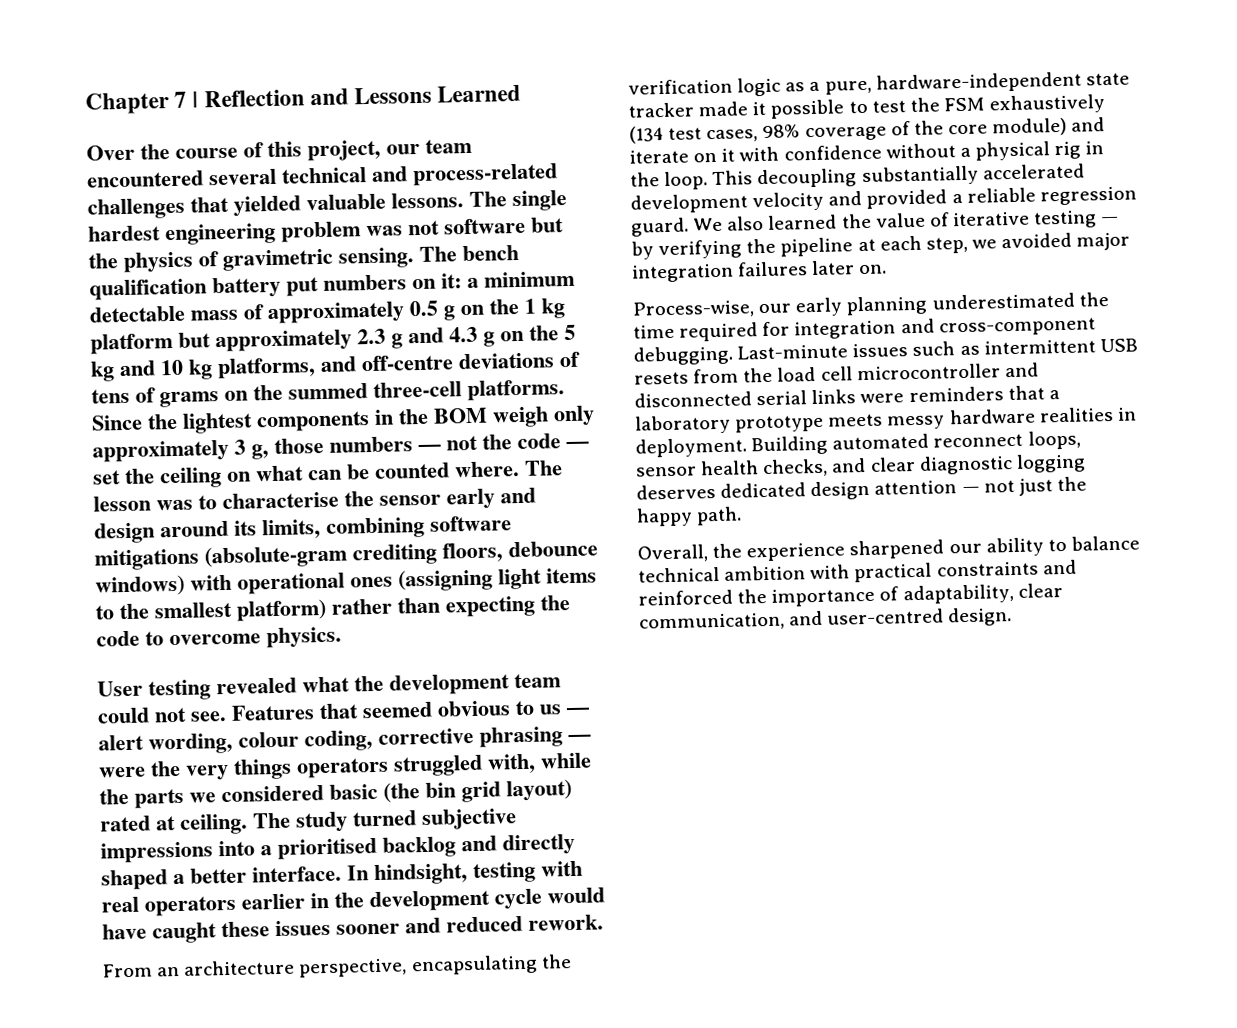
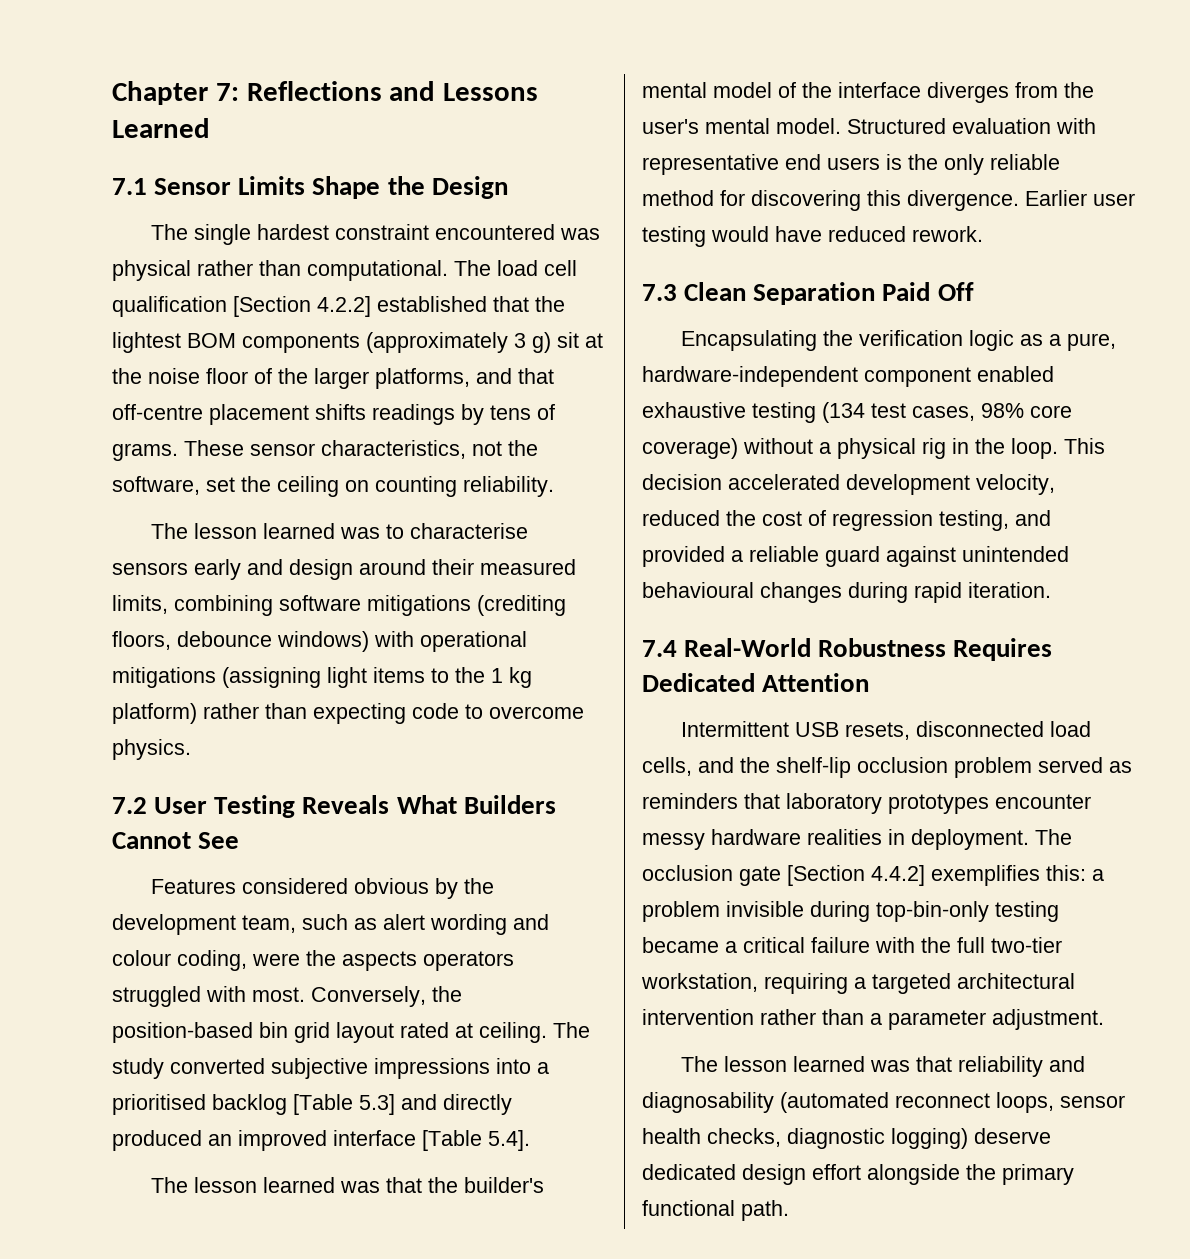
[174,89,305,108] 7 | Reflection -> [215,81,382,101] 7: Reflections
[86,138,472,162] [86,163,558,188] [87,189,567,220] [88,217,564,246] [88,244,519,273] [89,270,575,301] [89,298,566,325] [90,324,576,355] [90,351,581,382] [91,379,565,408] [91,405,595,434] [92,433,589,463] [93,460,563,489] [93,495,151,512] Over the course of this project, our team encountered several technical and process-related challenges that yielded valuable lessons. The single hardest engineering problem was not software but the physics of gravimetric sensing. The bench qualification battery put numbers on it: a minimum detectable mass of approximately 0.5 g on the 1 kg platform but approximately 2.3 g and 4.3 g on the 5 kg and 10 kg platforms, and off-centre deviations of tens of grams on the summed three-cell platforms. Since the lightest components in the BOM weigh only approximately 3 g, those numbers — not the code — set the ceiling on what can be counted where. The lesson -> [112,176,508,199] [151,224,601,245] [112,260,577,281] [112,296,565,317] [112,332,603,353] [112,368,554,389] [112,404,555,425] [112,440,538,461] [112,476,554,497] [151,523,336,539] 7.1 Sensor Limits Shape the Design // The single hardest constraint encountered was physical rather than computational. The load cell qualification [Section 4.2.2] established that the lightest BOM components (approximately 3 g) sit at the noise floor of the larger platforms, and that off-centre placement shifts readings by tens of grams. These sensor characteristics, not the software, set the ceiling on counting reliability. // The lesson learned
[344,490,441,507] the sensor -> [112,562,188,575] sensors
[234,520,257,536] its -> [432,559,576,575] their measured
[204,543,437,569] (absolute-gram crediting -> [477,595,566,616] (crediting
[350,576,393,588] ones -> [112,667,216,688] mitigations
[154,601,233,619] smallest -> [491,667,532,688] 1 kg
[540,595,570,611] the -> (406, 713) none
[97,673,561,701] [97,700,590,724] [98,726,591,755] [99,752,592,781] [99,782,420,809] User testing revealed what the development team could not see. Features that seemed obvious to us — alert wording, colour coding, corrective phrasing — were the very things operators struggled with, while the parts we considered basic (the -> [112,795,556,818] [112,832,240,849] [151,878,495,899] [112,914,549,935] [112,950,514,971] [112,986,462,1007] [112,1022,253,1043] 7.2 User Testing Reveals What Builders Cannot See // Features considered obvious by the development team, such as alert wording and colour coding, were the aspects operators struggled with most. Conversely, the position-based
[506,779,572,802] layout) -> [336,1022,394,1043] layout
[352,810,417,827] turned -> [170,1058,265,1074] converted
[461,833,575,856] [101,860,583,891] [101,887,605,917] [102,914,604,944] [103,954,538,978] and directly shaped a better interface. In hindsight, testing with real operators earlier in the development cycle would have caught these issues sooner and reduced rework. // From an architecture perspective, encapsulating -> [293,1094,512,1115] [112,1130,530,1151] [151,1177,545,1193] [642,82,1094,103] [642,118,1096,134] [642,154,1060,175] [642,190,1135,211] [642,226,983,247] [642,282,974,305] [681,330,818,351] [Table 5.3] and directly produced an improved interface [Table 5.4]. // The lesson learned was that the builder's mental model of the interface diverges from the user's mental model. Structured evaluation with representative end users is the only reliable method for discovering this divergence. Earlier user testing would have reduced rework. // 7.3 Clean Separation Paid Off // Encapsulating
[1085,72,1130,86] [628,94,1106,119] [629,117,1106,144] [629,144,882,164] state tracker made it possible to test the FSM exhaustively (134 test cases, 98% coverage of the core module) and iterate on it with confidence -> [864,366,1054,387] [642,402,1072,423] [642,438,738,459] component enabled exhaustive testing (134 test cases, 98% core coverage)
[757,163,1085,189] [630,186,1137,214] [631,210,1120,237] [631,232,1131,260] [631,260,888,283] [632,292,1109,319] [633,317,1096,342] [633,338,1138,366] [634,362,1039,385] [634,385,1060,408] [635,413,884,435] decoupling substantially accelerated development velocity and provided a reliable regression guard. We also learned the value of iterative testing — by verifying the pipeline at each step, we avoided major integration failures later on. // Process-wise, our early planning underestimated the time required for integration and cross-component debugging. Last-minute issues such as intermittent USB resets from the load cell microcontroller and disconnected serial links were reminders that a laboratory prototype meets -> [642,474,1055,495] [642,510,1051,531] [642,546,1069,567] [642,582,1051,603] [642,638,1053,661] [642,673,870,692] [681,721,1092,740] [642,757,1132,778] [642,793,1091,814] decision accelerated development velocity, reduced the cost of regression testing, and provided a reliable guard against unintended behavioural changes during rapid iteration. // 7.4 Real-World Robustness Requires Dedicated Attention // Intermittent USB resets, disconnected load cells, and the shelf-lip occlusion problem served as reminders that laboratory prototypes encounter
[751,433,930,456] Building automated -> [1035,829,1072,845] [642,865,1104,886] [642,901,1059,922] [642,937,1062,953] [641,973,1075,994] [642,1009,1104,1030] [681,1056,1086,1077] [642,1092,889,1113] The occlusion gate [Section 4.4.2] exemplifies this: a problem invisible during top-bin-only testing became a critical failure with the full two-tier workstation, requiring a targeted architectural intervention rather than a parameter adjustment. // The lesson learned was that reliability and diagnosability (automated
[831,453,1086,475] [636,476,1087,501] [636,506,743,527] [637,535,1140,563] [638,559,1077,583] [638,583,1063,607] [639,607,1013,632] and clear diagnostic logging deserves dedicated design attention — not just the happy path. // Overall, the experience sharpened our ability to balance technical ambition with practical constraints and reinforced the importance of adaptability, clear communication, and user-centred design. -> [787,1128,1051,1149] [642,1164,1074,1185] [642,1200,789,1221] diagnostic logging) deserve dedicated design effort alongside the primary functional path.

